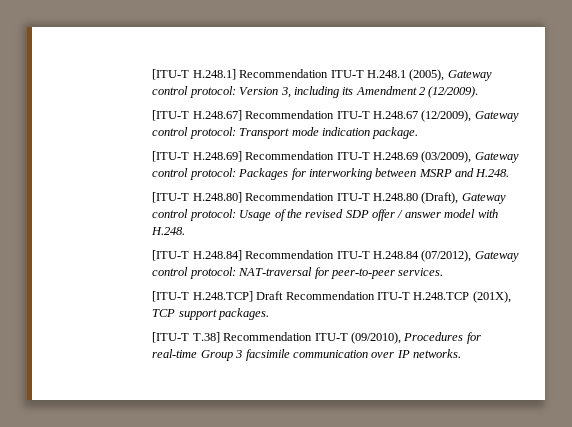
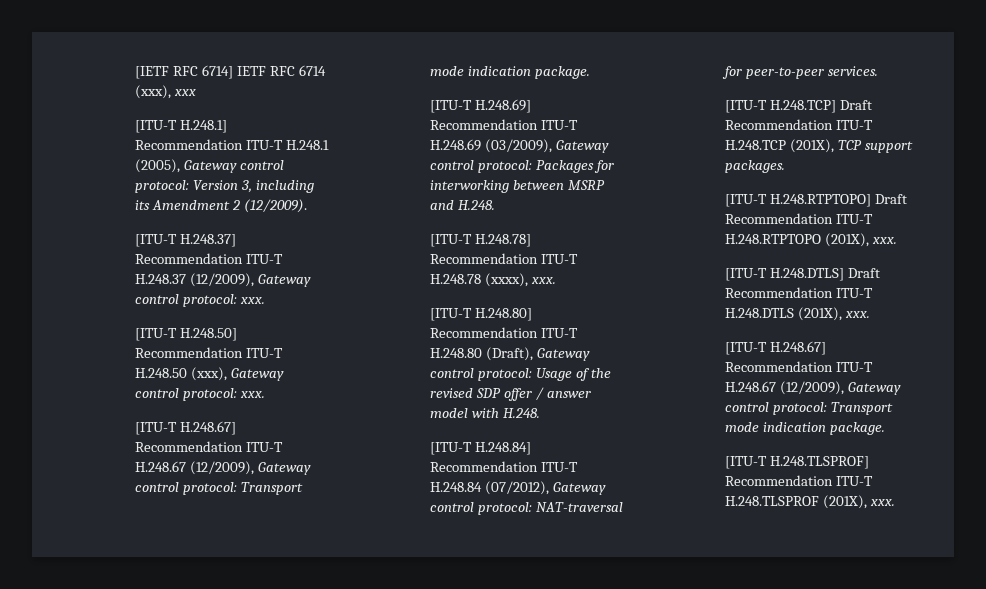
(152, 74) none -> [135,65,326,79] [135,85,196,99] [IETF RFC 6714] IETF RFC 6714 (xxx), xxx //
(479, 92) none -> [135,234,236,247] [135,253,283,264] [135,273,311,287] [135,294,265,307] [135,328,237,341] [135,347,283,358] [135,367,284,381] [135,388,265,401] // [ITU-T H.248.37] Recommendation ITU-T H.248.37 (12/2009), Gateway control protocol: xxx. // [ITU-T H.248.50] Recommendation ITU-T H.248.50 (xxx), Gateway control protocol: xxx.
(510, 173) none -> [430,234,531,247] [430,253,578,264] [430,273,556,287] // [ITU-T H.248.78] Recommendation ITU-T H.248.78 (xxxx), xxx.
[192,332,481,344] [152,349,462,361] T.38] Recommendation ITU-T (09/2010), Procedures for real-time Group 3 facsimile communication over IP networks. -> [769,194,907,207] [725,213,873,224] [725,233,897,247] [725,268,880,281] [725,287,873,298] [725,307,870,321] [725,341,826,355] [725,361,873,372] [725,381,901,395] [725,402,893,415] [725,422,885,435] [725,456,869,469] [725,475,873,486] [725,495,895,509] H.248.RTPTOPO] Draft Recommendation ITU-T H.248.RTPTOPO (201X), xxx. // [ITU-T H.248.DTLS] Draft Recommendation ITU-T H.248.DTLS (201X), xxx. // [ITU-T H.248.67] Recommendation ITU-T H.248.67 (12/2009), Gateway control protocol: Transport mode indication package. // [ITU-T H.248.TLSPROF] Recommendation ITU-T H.248.TLSPROF (201X), xxx.

